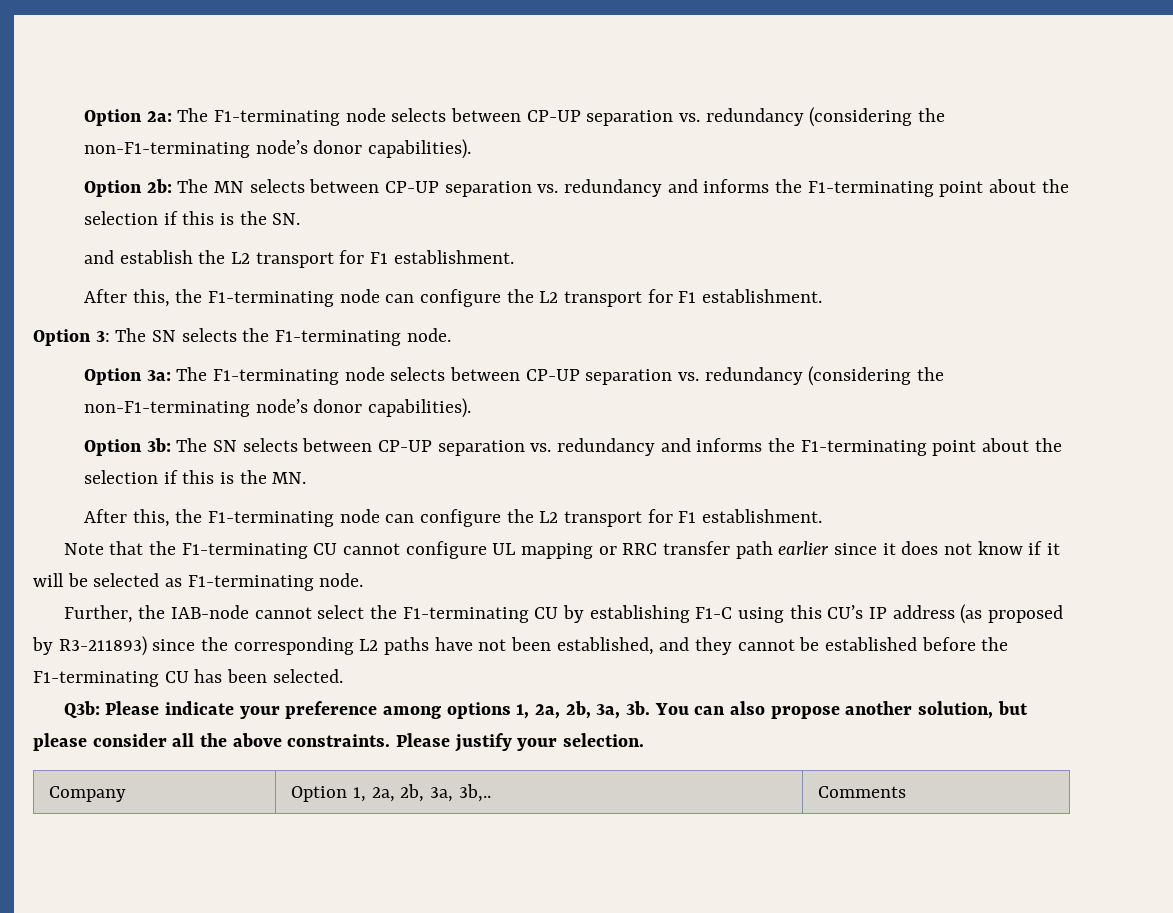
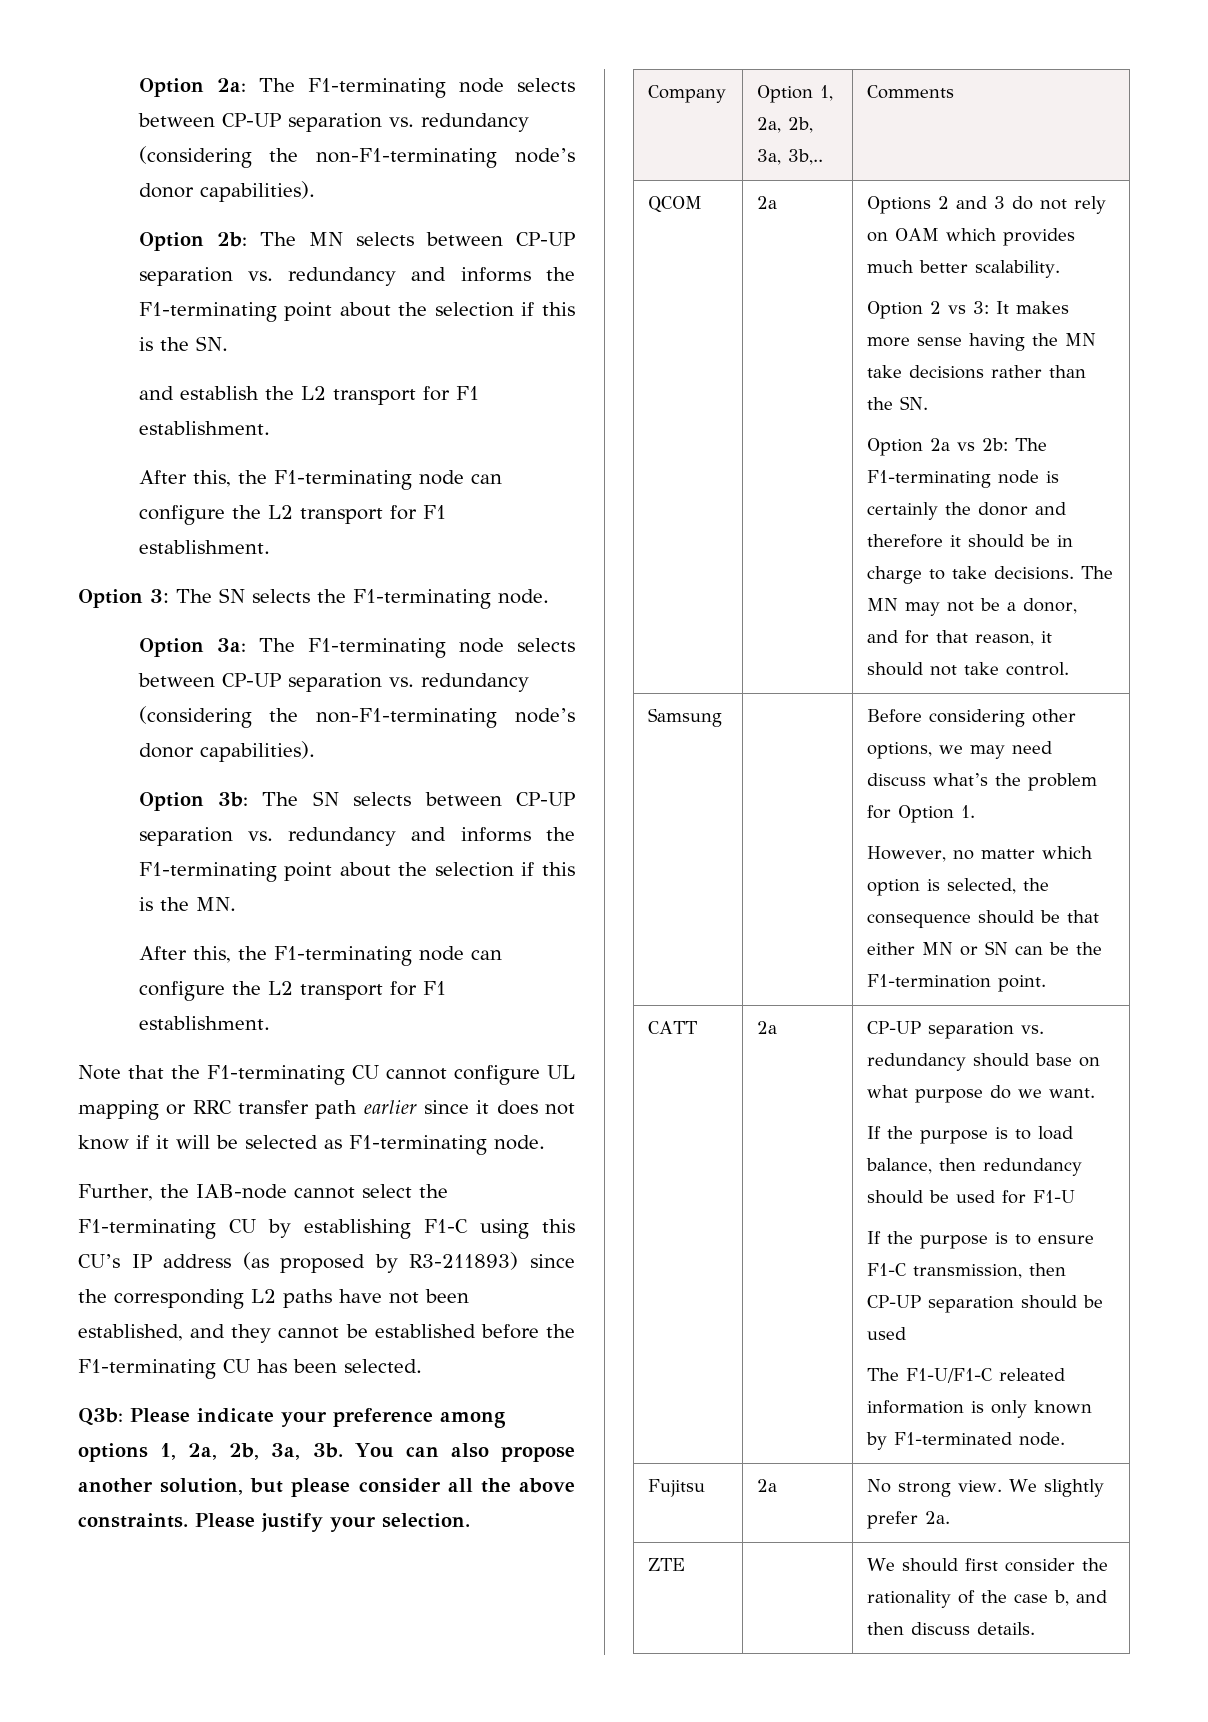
(907, 792) none -> [648,196,703,213] [757,196,778,209] [867,196,1107,214] [867,228,1076,246] [867,260,1061,278] [867,301,1070,319] [867,333,1097,351] [867,365,1087,379] [867,396,929,410] [867,438,1048,456] [867,470,1060,488] [867,502,1067,520] [867,534,1074,548] [867,566,1114,584] [867,598,1078,616] [867,630,1053,646] [867,662,1070,676] [648,708,723,727] [867,709,1077,727] [867,741,1053,759] [867,773,1098,791] [867,805,976,823] [867,846,1093,862] [867,878,1050,896] [867,910,1100,928] [867,941,1103,956] [867,974,1047,992] [648,1021,698,1034] [757,1021,778,1034] [867,1021,1045,1039] [867,1053,1101,1071] [867,1085,1096,1103] [867,1126,1074,1144] [866,1158,1083,1176] [867,1190,1076,1204] [867,1231,1095,1249] [867,1263,1067,1279] [867,1295,1104,1313] [867,1327,907,1340] [867,1368,1066,1383] [867,1400,1093,1418] [866,1432,1066,1450] [648,1479,706,1497] [757,1479,778,1492] [867,1479,1105,1497] [867,1511,951,1529] [648,1558,686,1571] [867,1558,1109,1572] [867,1590,1108,1608] [867,1622,1036,1635] // QCOM | 2a | Options 2 and 3 do not rely on OAM which provides much better scalability. // Option 2 vs 3: It makes more sense having the MN take decisions rather than the SN. // Option 2a vs 2b: The F1-terminating node is certainly the donor and therefore it should be in charge to take decisions. The MN may not be a donor, and for that reason, it should not take control. // Samsung | | Before considering other options, we may need discuss what’s the problem for Option 1. // However, no matter which option is selected, the consequence should be that either MN or SN can be the F1-termination point. // CATT | 2a | CP-UP separation vs. redundancy should base on what purpose do we want. // If the purpose is to load balance, then redundancy should be used for F1-U // If the purpose is to ensure F1-C transmission, then CP-UP separation should be used // The F1-U/F1-C releated information is only known by F1-terminated node. // Fujitsu | 2a | No strong view. We slightly prefer 2a. // ZTE | | We should first consider the rationality of the case b, and then discuss details.

